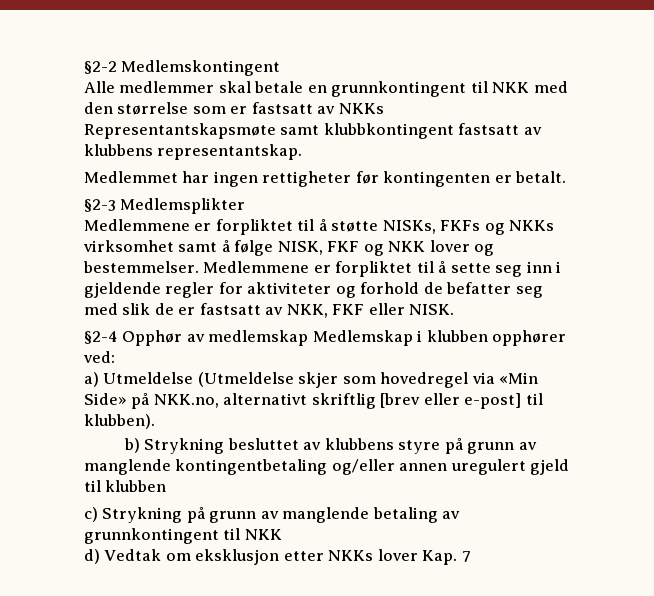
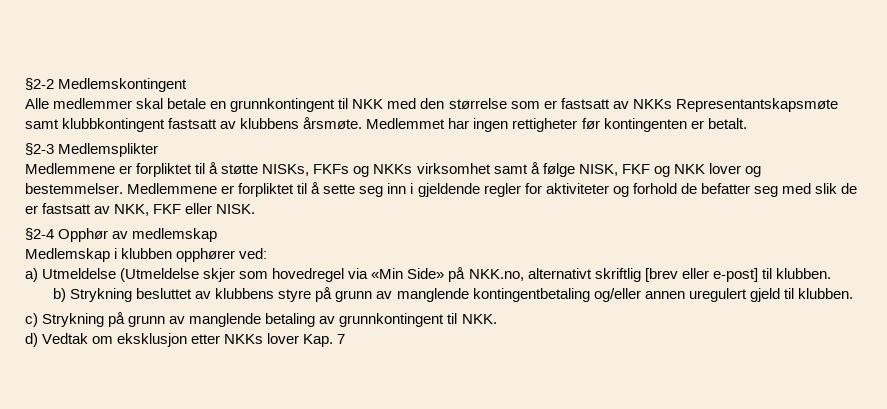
[157,144,303,160] representantskap. // -> [303,117,363,129] årsmøte.
(309, 338) none -> (218, 235) //
[84,414,155,429] klubben). -> [775,268,831,279] klubben.
[105,480,167,492] klubben -> [797,288,853,299] klubben.
[244,529,282,540] NKK -> [461,314,497,324] NKK.

